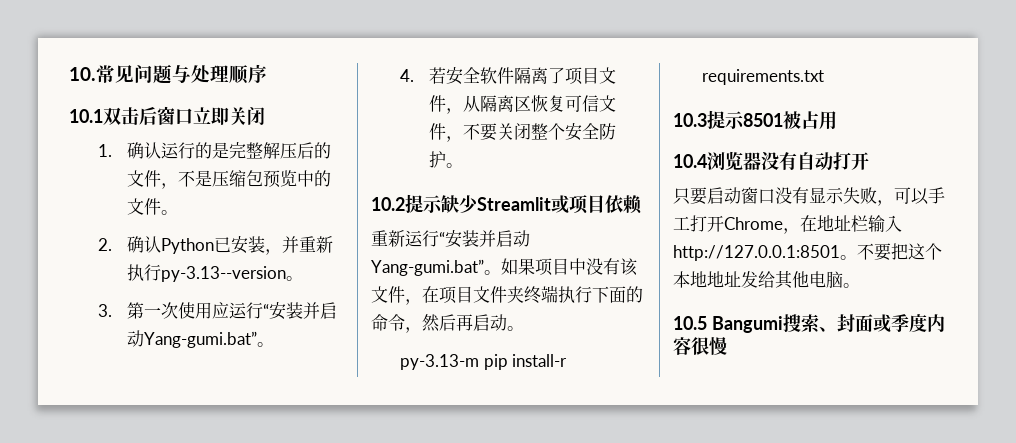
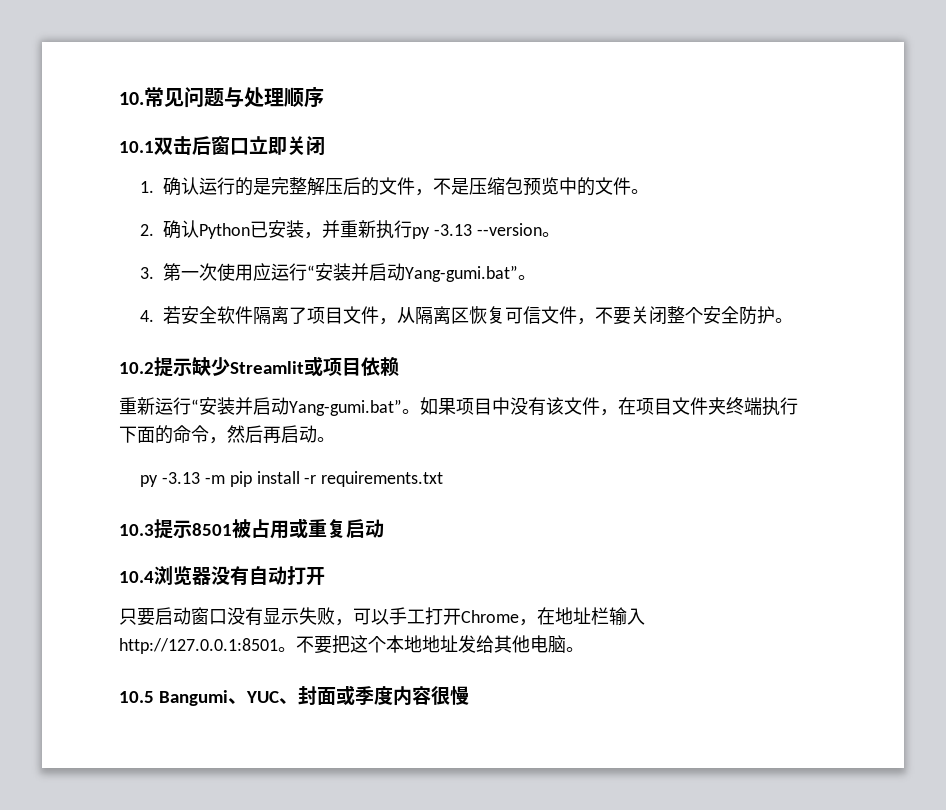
[161,266,287,282] py-3.13--version -> [412,223,542,239] py -3.13 --version
[400,354,568,370] py-3.13-m pip install-r -> [140,471,317,487] py -3.13 -m pip install -r
(837, 120) none -> [289,518,384,539] 或重复启动
[782,314,819,333] 搜索 -> [228,691,280,704] 、YUC

